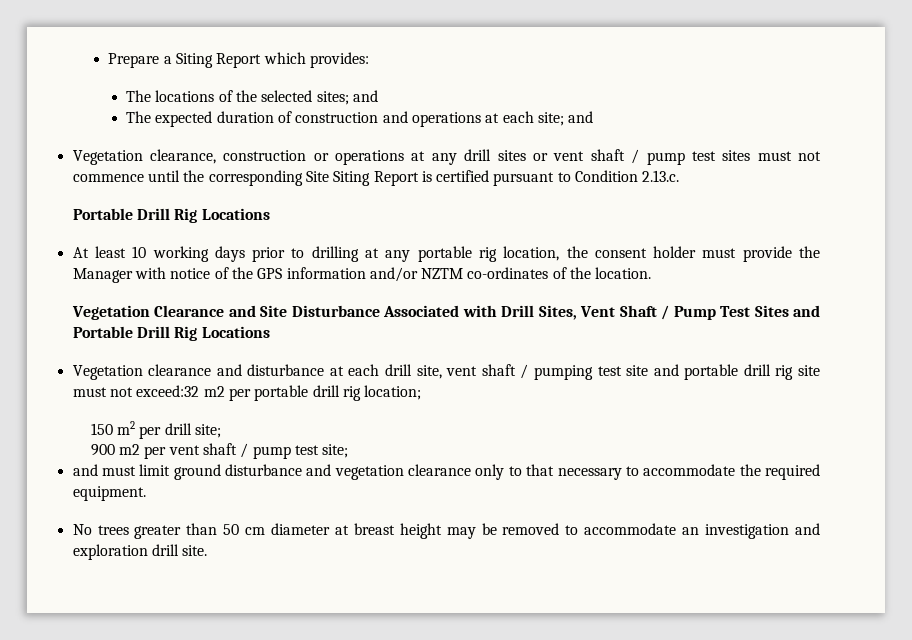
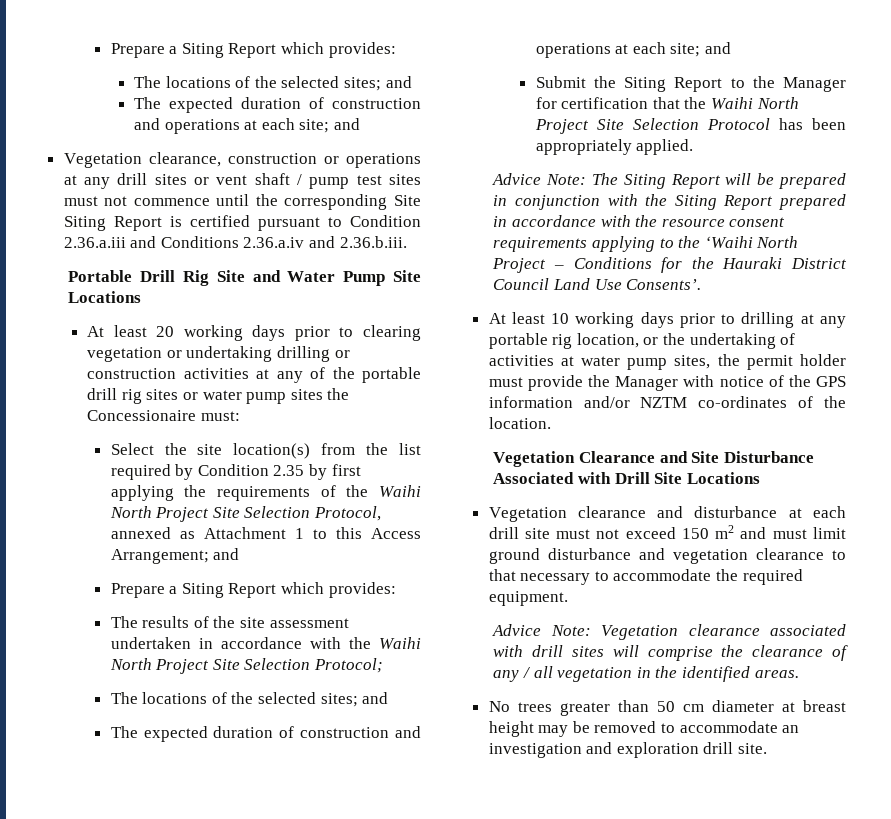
[642,170,680,182] [72,208,270,223] 2.13.c. // Portable Drill Rig Locations -> [63,236,407,248] [68,270,421,286] [68,291,142,303] [87,325,421,341] [87,346,350,362] [87,367,421,383] [87,388,350,404] [87,410,240,421] [110,443,422,459] [110,464,361,480] [110,485,421,501] [109,506,381,522] [110,527,421,539] [110,548,240,564] [110,582,396,598] [110,616,349,628] [110,637,421,649] [109,658,383,674] [110,692,389,707] [110,726,421,742] [535,42,731,58] [535,76,846,92] [535,97,799,109] [534,118,846,134] [535,139,694,155] [492,173,846,189] [493,194,846,210] [493,215,786,227] [493,236,799,252] [492,257,847,273] [493,278,702,290] 2.36.a.iii and Conditions 2.36.a.iv and 2.36.b.iii. // Portable Drill Rig Site and Water Pump Site Locations // At least 20 working days prior to clearing vegetation or undertaking drilling or construction activities at any of the portable drill rig sites or water pump sites the Concessionaire must: // Select the site location(s) from the list required by Condition 2.35 by first applying the requirements of the Waihi North Project Site Selection Protocol, annexed as Attachment 1 to this Access Arrangement; and // Prepare a Siting Report which provides: // The results of the site assessment undertaken in accordance with the Waihi North Project Site Selection Protocol; // The locations of the selected sites; and // The expected duration of construction and operations at each site; and // Submit the Siting Report to the Manager for certification that the Waihi North Project Site Selection Protocol has been appropriately applied. // Advice Note: The Siting Report will be prepared in conjunction with the Siting Report prepared in accordance with the resource consent requirements applying to the ‘Waihi North Project – Conditions for the Hauraki District Council Land Use Consents’.
[566,246,647,258] the consent -> [643,333,796,349] [488,354,793,370] or the undertaking of activities at water pump sites, the permit
[538,305,820,320] [72,326,198,341] Sites, Vent Shaft / Pump Test Sites and Portable Drill Rig -> [654,472,683,484] Site
[416,364,821,380] [72,385,422,401] [90,421,221,439] [90,443,349,459] site, vent shaft / pumping test site and portable drill rig site must not exceed:32 m2 per portable drill rig location; // 150 m2 per drill site; // 900 m2 per vent shaft / pump test site; // -> [524,525,735,539] site must not exceed 150 m2
[475,464,505,480] only -> (824, 554) none
(146, 493) none -> [492,624,846,640] [493,645,848,661] [493,666,799,682] // Advice Note: Vegetation clearance associated with drill sites will comprise the clearance of any / all vegetation in the identified areas.

